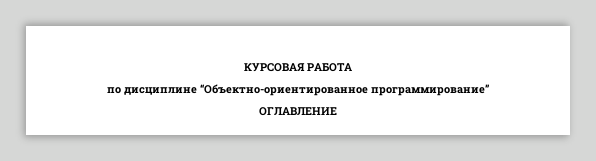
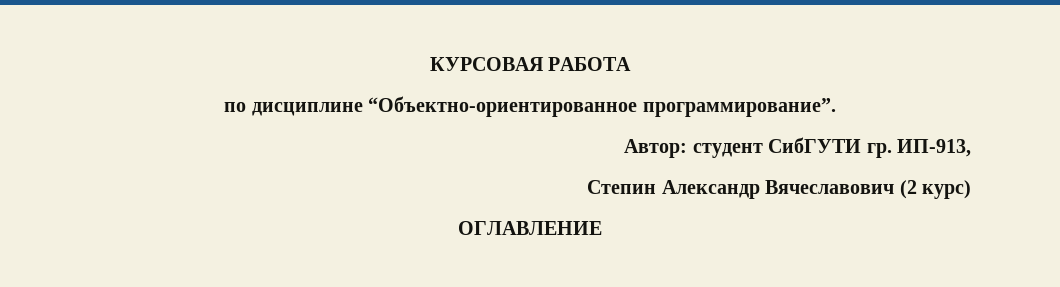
[370,84,490,96] программирование” -> [642,98,836,117] [624,137,971,158] [587,180,971,199] программирование”. // Автор: студент СибГУТИ гр. ИП-913, // Степин Александр Вячеславович (2 курс)

